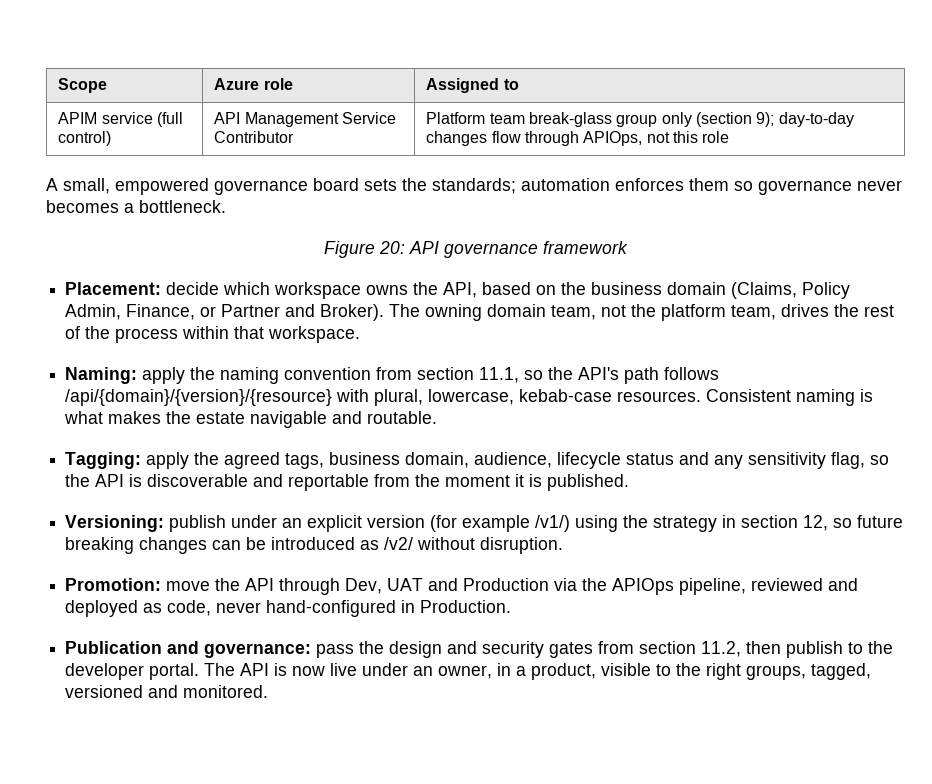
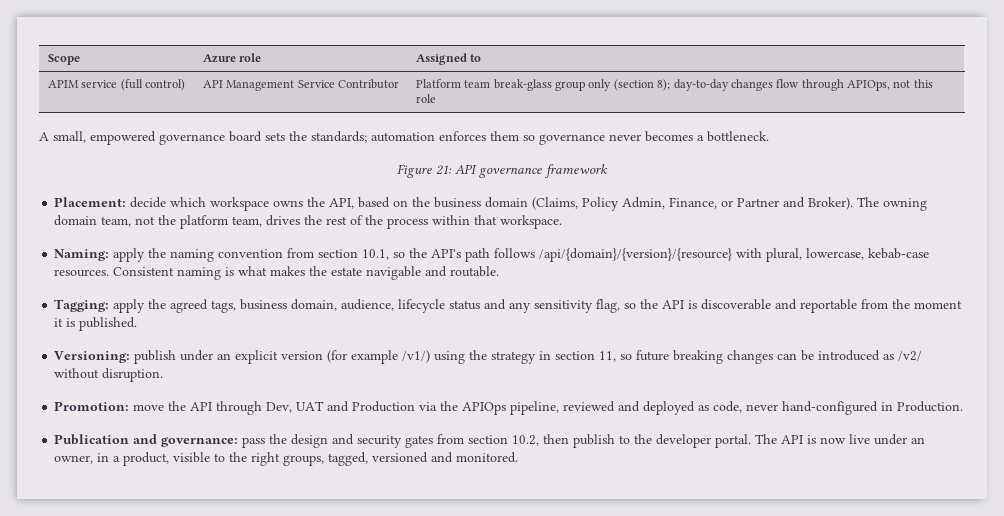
[756,112,775,127] 9); -> [657,79,671,91] 8);
[379,241,405,254] 20: -> [436,165,452,175] 21:
[479,367,520,383] 11.1, -> [362,249,390,260] 10.1,
[803,515,829,531] 12, -> [599,351,617,362] 11,
[701,641,742,657] 11.2, -> [512,435,540,446] 10.2,

